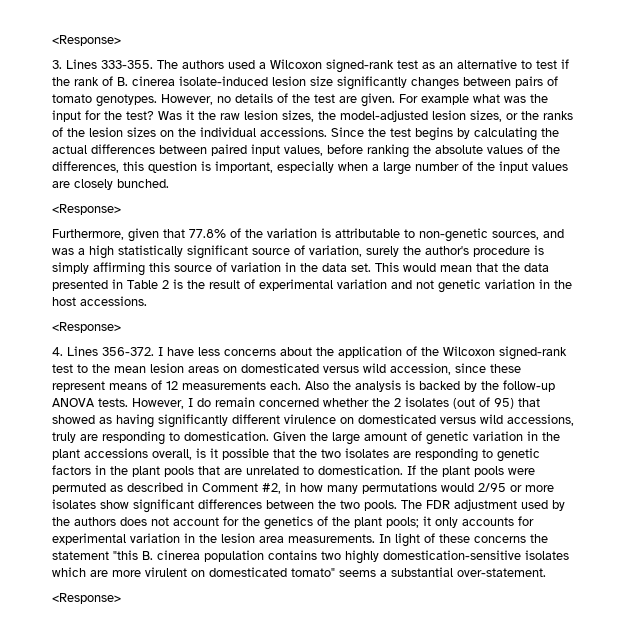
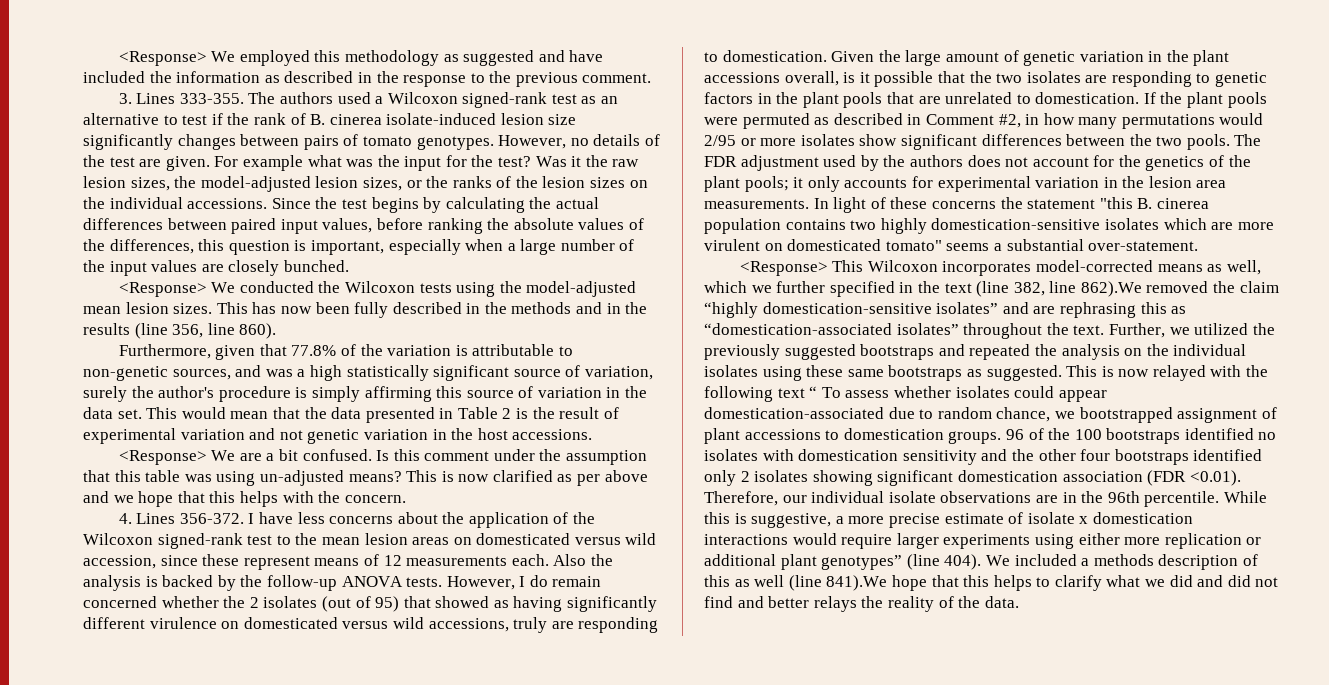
[52,35,121,46] <Response> -> [118,50,604,66] [83,71,652,87] <Response> We employed this methodology as suggested and have included the information as described in the response to the previous comment.
(121, 209) none -> [211,281,637,297] [83,302,648,318] [83,323,277,339] We conducted the Wilcoxon tests using the model-adjusted mean lesion sizes. This has now been fully described in the methods and in the results (line 356, line 860).
(121, 327) none -> [211,449,648,465] [83,470,648,486] [83,491,406,507] We are a bit confused. Is this comment under the assumption that this table was using un-adjusted means? This is now clarified as per above and we hope that this helps with the concern.
(121, 598) none -> [832,260,1261,276] [704,281,1279,297] [704,302,1187,318] [704,323,1275,339] [704,344,1247,360] [704,365,1269,381] [704,386,1107,402] [704,407,1277,423] [704,428,1277,444] [704,449,1263,465] [704,470,1241,486] [704,491,1267,507] [704,512,1193,528] [704,533,1262,549] [704,554,1258,570] [704,575,1279,591] [704,596,1019,612] This Wilcoxon incorporates model-corrected means as well, which we further specified in the text (line 382, line 862).We removed the claim “highly domestication-sensitive isolates” and are rephrasing this as “domestication-associated isolates” throughout the text. Further, we utilized the previously suggested bootstraps and repeated the analysis on the individual isolates using these same bootstraps as suggested. This is now relayed with the following text “ To assess whether isolates could appear domestication-associated due to random chance, we bootstrapped assignment of plant accessions to domestication groups. 96 of the 100 bootstraps identified no isolates with domestication sensitivity and the other four bootstraps identified only 2 isolates showing significant domestication association (FDR <0.01). Therefore, our individual isolate observations are in the 96th percentile. While this is suggestive, a more precise estimate of isolate x domestication interactions would require larger experiments using either more replication or additional plant genotypes” (line 404). We included a methods description of this as well (line 841).We hope that this helps to clarify what we did and did not find and better relays the reality of the data.

